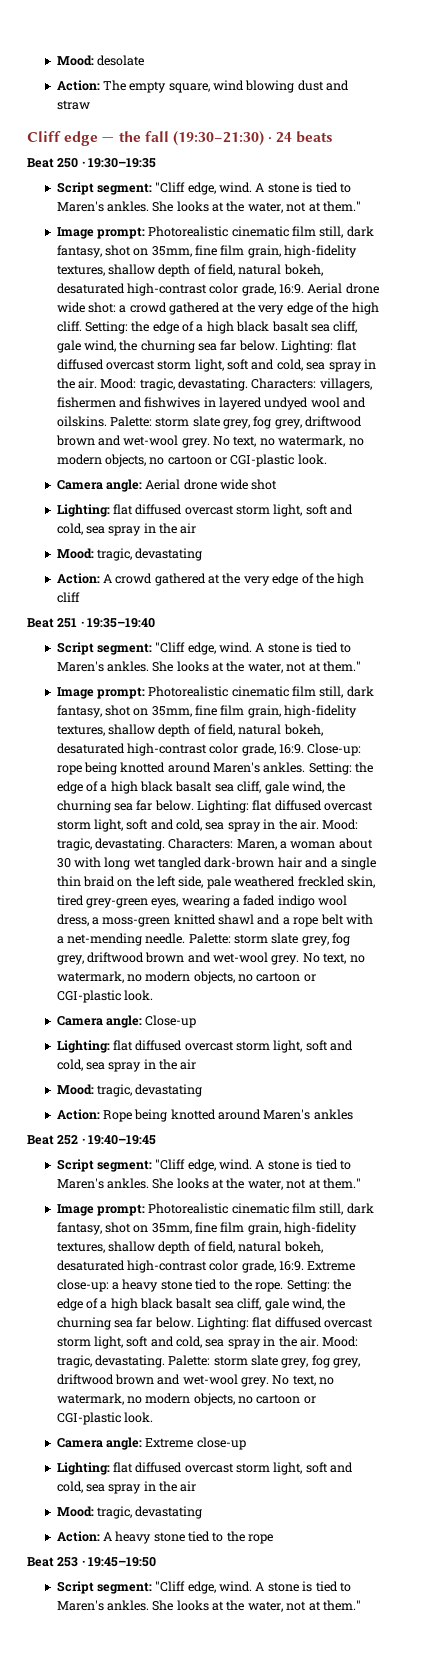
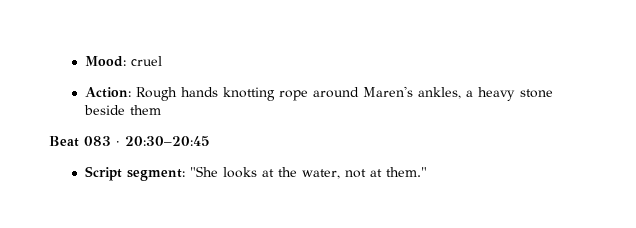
[56,55,144,66] [56,80,350,93] [56,100,90,110] [27,131,334,146] [27,158,157,168] [56,182,351,195] [56,201,361,213] [56,226,374,239] [56,245,358,258] [56,264,323,277] [56,283,379,296] [56,302,379,315] [56,321,358,334] [56,340,357,353] [56,359,376,372] [56,378,372,391] [56,397,367,410] [56,416,363,429] [55,435,364,448] [56,454,327,467] [56,479,278,492] [56,504,354,517] [56,523,197,536] [56,548,203,561] [56,573,365,586] [56,592,80,603] [27,618,156,628] [56,642,351,655] [56,661,361,673] [56,686,374,699] [56,705,358,718] [56,724,323,737] [56,743,362,756] [56,762,374,775] [56,781,346,794] [56,800,374,813] [56,819,359,832] [56,838,373,851] [56,857,376,870] [56,876,375,889] [56,895,348,908] [56,914,373,927] [56,933,351,946] [56,952,365,965] [56,971,316,984] [56,990,153,1003] [56,1015,197,1028] [56,1040,354,1053] [56,1059,197,1072] [56,1084,203,1097] [56,1109,353,1122] [27,1135,157,1145] [56,1159,351,1172] [56,1178,361,1190] [56,1203,374,1216] [56,1222,358,1235] [56,1241,323,1254] [56,1260,356,1273] [56,1279,351,1292] [56,1298,346,1311] [56,1317,374,1330] [56,1336,359,1349] [56,1355,361,1368] [56,1374,335,1387] [56,1393,316,1406] [56,1412,153,1425] [56,1437,246,1450] [56,1462,354,1475] [56,1481,197,1494] [56,1506,203,1519] [56,1531,274,1544] [27,1557,157,1567] [56,1581,351,1594] [56,1600,361,1612] Mood: desolate // Action: The empty square, wind blowing dust and straw // Cliff edge — the fall (19:30–21:30) · 24 beats // Beat 250 · 19:30–19:35 // Script segment: "Cliff edge, wind. A stone is tied to Maren's ankles. She looks at the water, not at them." // Image prompt: Photorealistic cinematic film still, dark fantasy, shot on 35mm, fine film grain, high-fidelity textures, shallow depth of field, natural bokeh, desaturated high-contrast color grade, 16:9. Aerial drone wide shot: a crowd gathered at the very edge of the high cliff. Setting: the edge of a high black basalt sea cliff, gale wind, the churning sea far below. Lighting: flat diffused overcast storm light, soft and cold, sea spray in the air. Mood: tragic, devastating. Characters: villagers, fishermen and fishwives in layered undyed wool and oilskins. Palette: storm slate grey, fog grey, driftwood brown and wet-wool grey. No text, no watermark, no modern objects, no cartoon or CGI-plastic look. // Camera angle: Aerial drone wide shot // Lighting: flat diffused overcast storm light, soft and cold, sea spray in the air // Mood: tragic, devastating // Action: A crowd gathered at the very edge of the high cliff // Beat 251 · 19:35–19:40 // Script segment: "Cliff edge, wind. A stone is tied to Maren's ankles. She looks at the water, not at them." // Image prompt: Photorealistic cinematic film still, dark fantasy, shot on 35mm, fine film grain, high-fidelity textures, shallow depth of field, natural bokeh, desaturated high-contrast color grade, 16:9. Close-up: rope being knotted around Maren's ankles. Setting: the edge of a high black basalt sea cliff, gale wind, the churning sea far below. Lighting: flat diffused overcast storm light, soft and cold, sea spray in the air. Mood: tragic, devastating. Characters: Maren, a woman about 30 with long wet tangled dark-brown hair and a single thin braid on the left side, pale weathered freckled skin, tired grey-green eyes, wearing a faded indigo wool dress, a moss-green knitted shawl and a rope belt with a net-mending needle. Palette: storm slate grey, fog grey, driftwood brown and wet-wool grey. No text, no watermark, no modern objects, no cartoon or CGI-plastic look. // Camera angle: Close-up // Lighting: flat diffused overcast storm light, soft and cold, sea spray in the air // Mood: tragic, devastating // Action: Rope being knotted around Maren's ankles // Beat 252 · 19:40–19:45 // Script segment: "Cliff edge, wind. A stone is tied to Maren's ankles. She looks at the water, not at them." // Image prompt: Photorealistic cinematic film still, dark fantasy, shot on 35mm, fine film grain, high-fidelity textures, shallow depth of field, natural bokeh, desaturated high-contrast color grade, 16:9. Extreme close-up: a heavy stone tied to the rope. Setting: the edge of a high black basalt sea cliff, gale wind, the churning sea far below. Lighting: flat diffused overcast storm light, soft and cold, sea spray in the air. Mood: tragic, devastating. Palette: storm slate grey, fog grey, driftwood brown and wet-wool grey. No text, no watermark, no modern objects, no cartoon or CGI-plastic look. // Camera angle: Extreme close-up // Lighting: flat diffused overcast storm light, soft and cold, sea spray in the air // Mood: tragic, devastating // Action: A heavy stone tied to the rope // Beat 253 · 19:45–19:50 // Script segment: "Cliff edge, wind. A stone is tied to Maren's ankles. She looks at the water, not at them." -> [85,56,163,67] [85,86,554,101] [84,105,162,115] [49,136,210,147] [85,166,428,181] Mood: cruel // Action: Rough hands knotting rope around Maren's ankles, a heavy stone beside them // Beat 083 · 20:30–20:45 // Script segment: "She looks at the water, not at them."

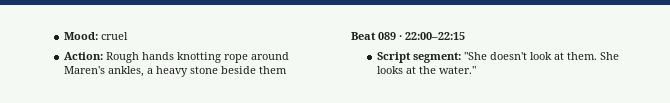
[84,136,210,146] 083 · 20:30–20:45 -> [378,32,465,40] 089 · 22:00–22:15
[223,167,428,179] looks at the water, not at them." -> [489,52,619,60] [376,66,476,74] doesn't look at them. She looks at the water."

